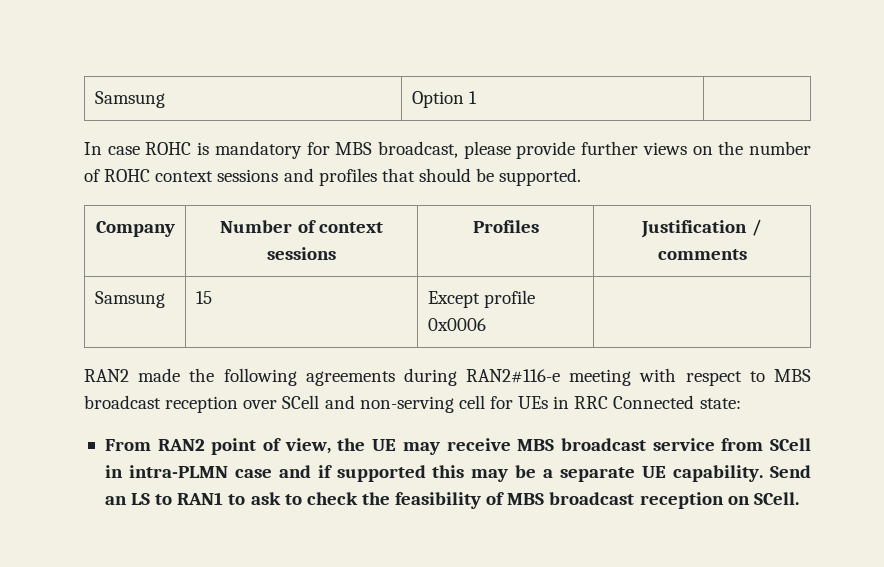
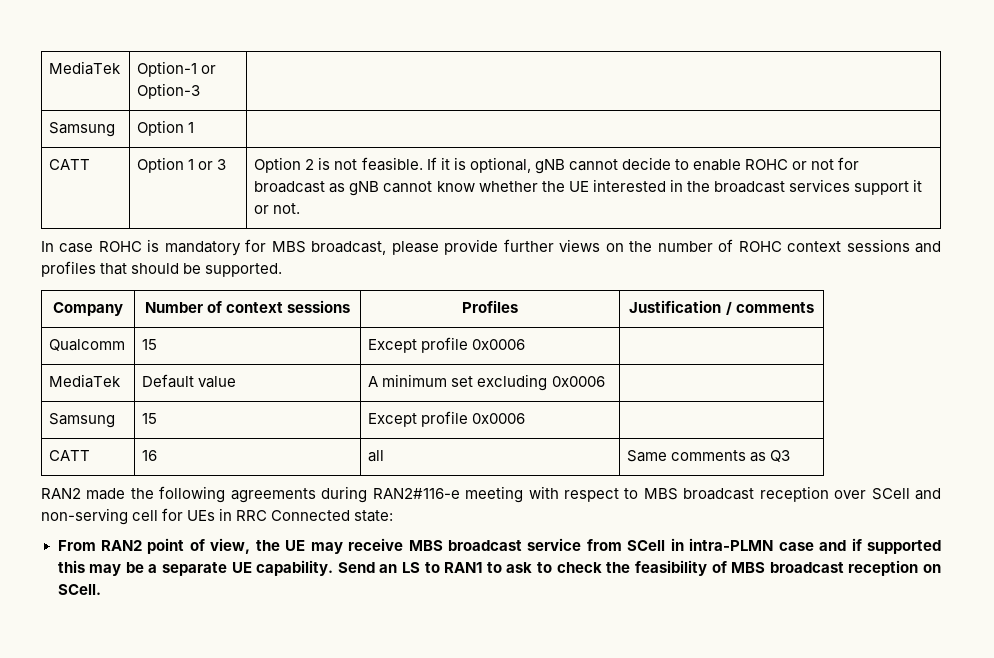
(94, 99) none -> [49,61,122,75] [137,61,217,77] [137,83,201,99] MediaTek | Option-1 or Option-3 | //
(478, 97) none -> [49,159,91,170] [137,157,227,173] [254,157,860,174] [254,179,923,196] [254,203,301,214] // CATT | Option 1 or 3 | Option 2 is not feasible. If it is optional, gNB cannot decide to enable ROHC or not for broadcast as gNB cannot know whether the UE interested in the broadcast services support it or not.
(747, 254) none -> [49,339,126,351] [142,339,158,350] [368,337,526,353] [49,374,122,388] [142,374,237,388] [368,374,605,391] // Qualcomm | 15 | Except profile 0x0006 | // MediaTek | Default value | A minimum set excluding 0x0006 |
(486, 324) none -> [49,450,91,461] [142,450,158,461] [368,450,385,462] [627,450,791,462] // CATT | 16 | all | Same comments as Q3

